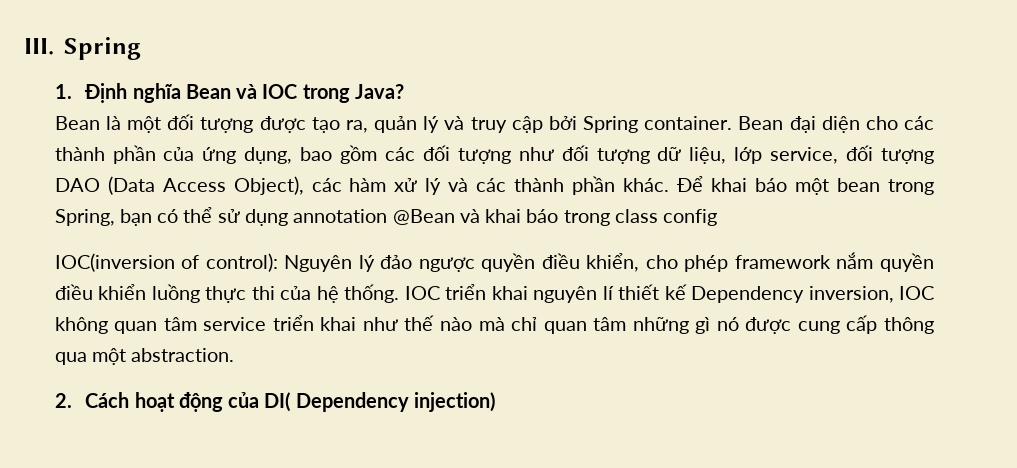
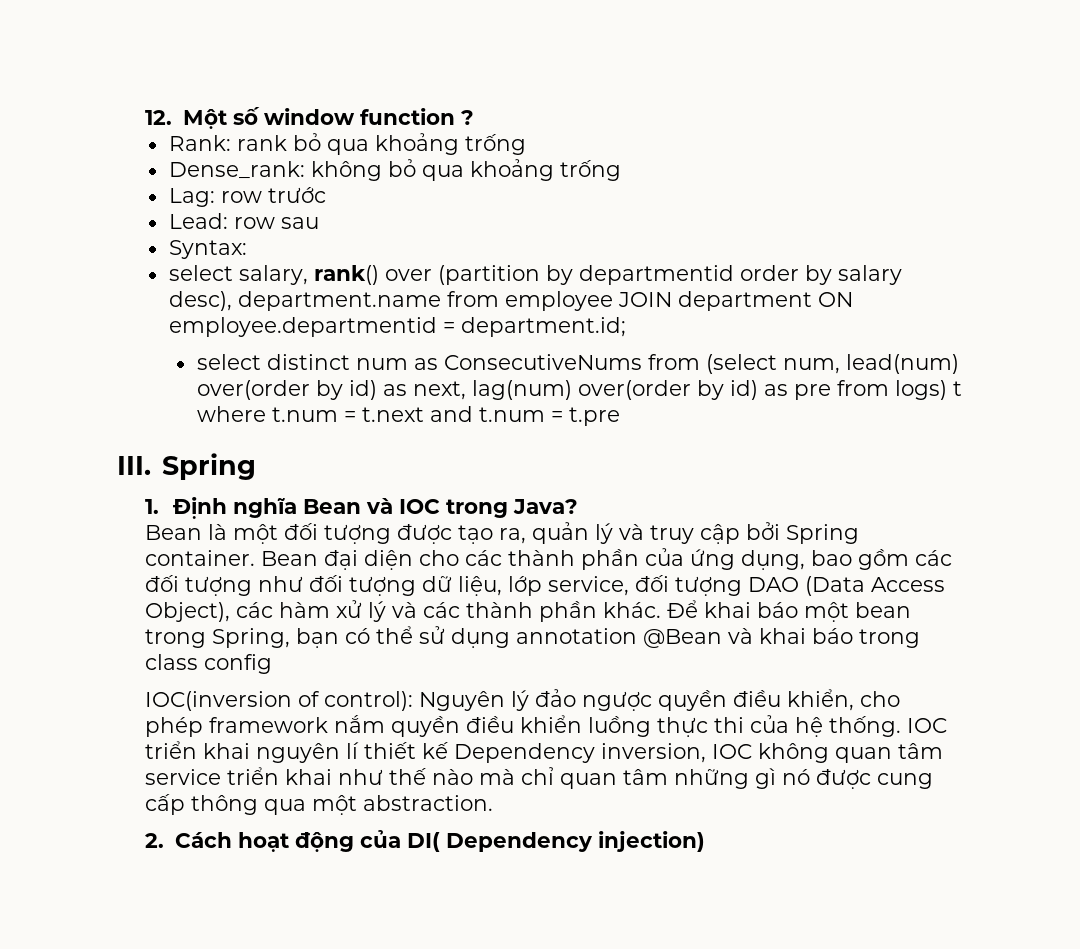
(24, 46) none -> [144,107,474,129] [168,133,526,155] [168,159,621,181] [168,187,326,207] [168,213,319,229] [168,240,247,259] [168,265,902,285] [168,291,853,311] [168,317,626,337] [196,354,959,374] [196,380,962,400] [196,406,620,426] 12. Một số window function ? // Rank: rank bỏ qua khoảng trống // Dense_rank: không bỏ qua khoảng trống // Lag: row trước // Lead: row sau // Syntax: // select salary, rank() over (partition by departmentid order by salary desc), department.name from employee JOIN department ON employee.departmentid = department.id; // select distinct num as ConsecutiveNums from (select num, lead(num) over(order by id) as next, lag(num) over(order by id) as pre from logs) t where t.num = t.next and t.num = t.pre //

